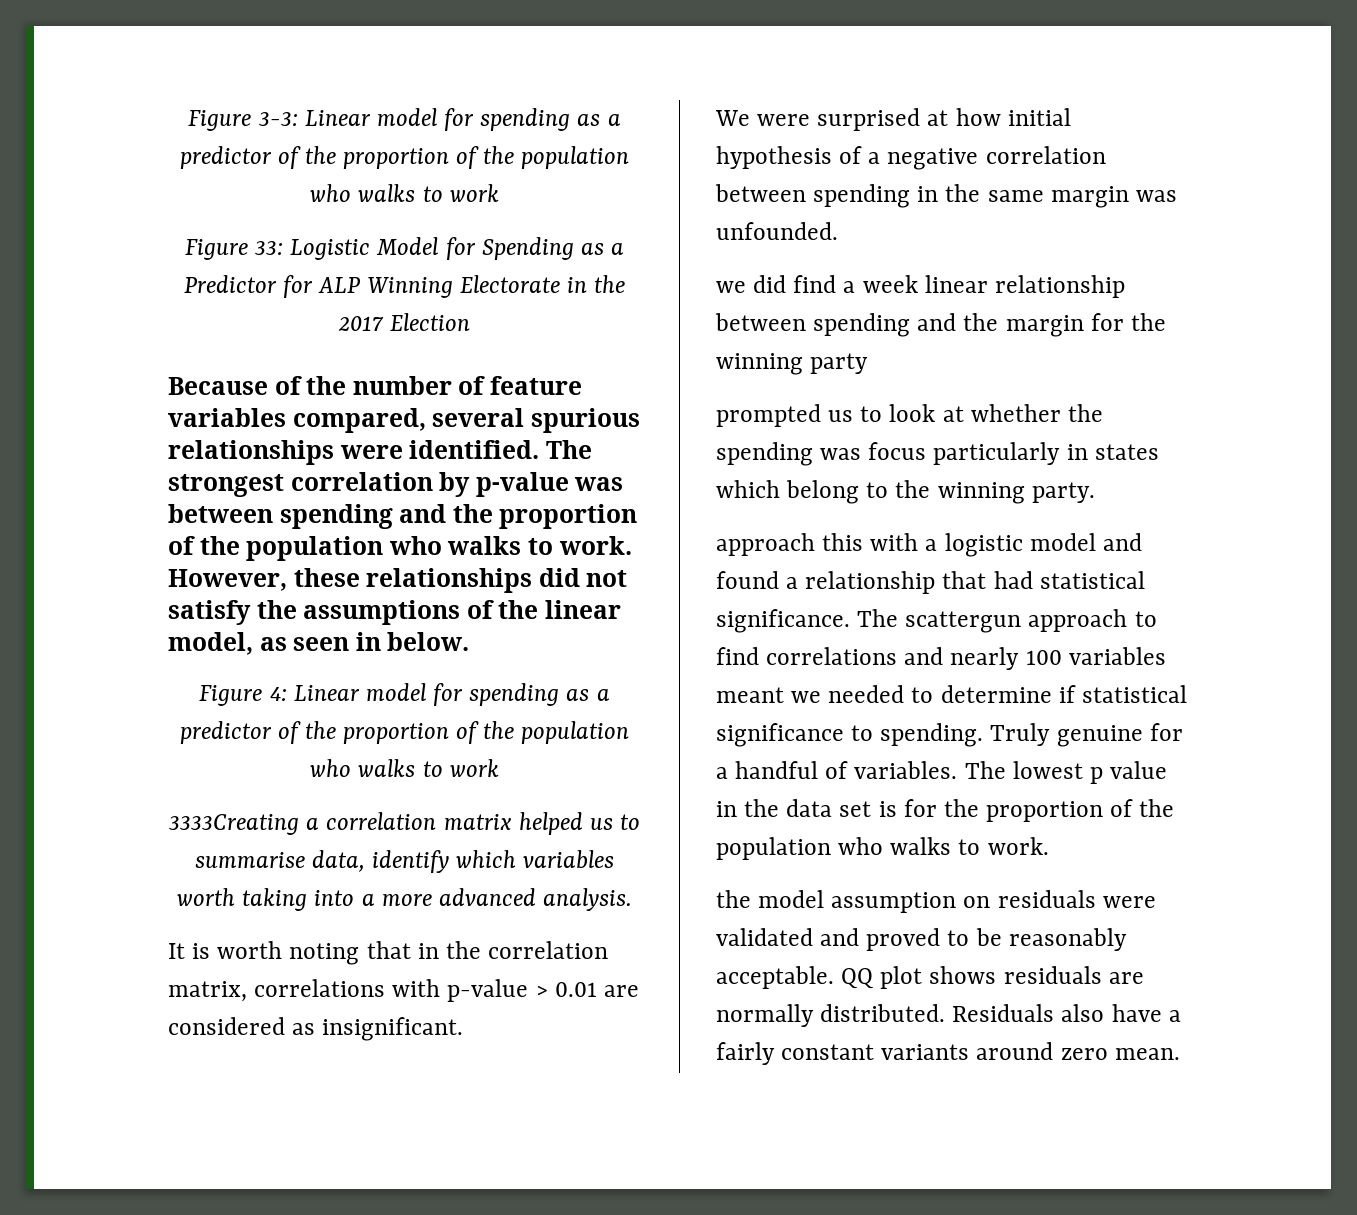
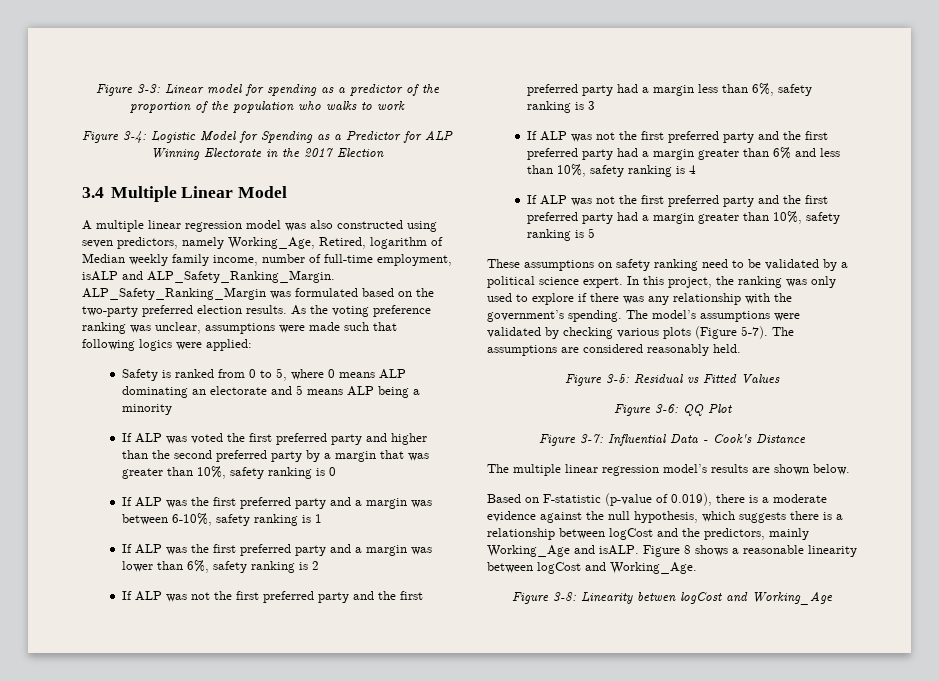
[255,241,284,255] 33: -> [123,131,146,143] 3-4:
[168,376,583,395] [168,408,640,433] [168,440,592,465] [168,472,624,497] [168,504,638,529] [168,536,632,561] [168,568,628,593] [168,600,622,625] [168,632,470,655] [199,683,610,706] [179,721,630,744] [310,759,499,777] [169,812,640,835] [194,850,615,873] [177,888,632,911] [168,941,609,965] [168,979,639,1002] [168,1017,464,1041] [715,108,1071,131] [716,146,1106,170] [715,184,1177,208] [716,222,838,240] [716,275,988,293] Because of the number of feature variables compared, several spurious relationships were identified. The strongest correlation by p-value was between spending and the proportion of the population who walks to work. However, these relationships did not satisfy the assumptions of the linear model, as seen in below. // Figure 4: Linear model for spending as a predictor of the proportion of the population who walks to work // 3333Creating a correlation matrix helped us to summarise data, identify which variables worth taking into a more advanced analysis. // It is worth noting that in the correlation matrix, correlations with p-value > 0.01 are considered as insignificant. // We were surprised at how initial hypothesis of a negative correlation between spending in the same margin was unfounded. // we did find a week linear -> [82,186,287,202] [82,220,437,232] [82,237,443,249] [82,253,452,266] [82,270,335,283] [82,287,434,300] [82,305,431,317] [82,322,397,334] [82,339,252,351] [121,368,406,381] [121,385,420,398] [121,404,172,415] [121,433,427,445] [121,450,429,462] [121,466,336,479] [121,497,432,509] [121,513,322,526] [121,544,432,556] [121,560,319,573] [121,591,423,603] [526,83,812,96] [526,101,595,113] [526,131,828,143] [526,147,840,160] [526,164,696,177] [526,195,828,207] [526,211,840,224] [526,228,595,241] [487,259,848,271] [487,276,836,288] [487,293,792,305] [487,310,800,322] [487,326,794,339] [487,344,741,356] [565,374,780,386] [613,404,732,416] [539,434,806,446] [487,464,850,476] [487,493,827,506] [487,511,843,523] 3.4 Multiple Linear Model // A multiple linear regression model was also constructed using seven predictors, namely Working_Age, Retired, logarithm of Median weekly family income, number of full-time employment, isALP and ALP_Safety_Ranking_Margin. ALP_Safety_Ranking_Margin was formulated based on the two-party preferred election results. As the voting preference ranking was unclear, assumptions were made such that following logics were applied: // Safety is ranked from 0 to 5, where 0 means ALP dominating an electorate and 5 means ALP being a minority // If ALP was voted the first preferred party and higher than the second preferred party by a margin that was greater than 10%, safety ranking is 0 // If ALP was the first preferred party and a margin was between 6-10%, safety ranking is 1 // If ALP was the first preferred party and a margin was lower than 6%, safety ranking is 2 // If ALP was not the first preferred party and the first preferred party had a margin less than 6%, safety ranking is 3 // If ALP was not the first preferred party and the first preferred party had a margin greater than 6% and less than 10%, safety ranking is 4 // If ALP was not the first preferred party and the first preferred party had a margin greater than 10%, safety ranking is 5 // These assumptions on safety ranking need to be validated by a political science expert. In this project, the ranking was only used to explore if there was any relationship with the government’s spending. The model’s assumptions were validated by checking various plots (Figure 5-7). The assumptions are considered reasonably held. // Figure 3-5: Residual vs Fitted Values // Figure 3-6: QQ Plot // Figure 3-7: Influential Data - Cook's Distance // The multiple linear regression model’s results are shown below. // Based on F-statistic (p-value of 0.019), there is a moderate evidence against the null hypothesis, which suggests there is a
[813,313,1166,337] [716,353,869,375] [716,404,1103,427] [716,442,1159,466] [716,480,1095,504] [716,533,1142,557] [716,571,1145,594] [716,609,1157,633] [716,647,1166,670] [716,685,1187,703] [716,723,1183,747] [716,761,1168,784] [716,799,1175,822] [716,837,1049,860] [716,890,1156,913] [716,928,1127,951] [716,966,1144,989] [716,1004,1181,1027] [716,1042,1180,1065] spending and the margin for the winning party // prompted us to look at whether the spending was focus particularly in states which belong to the winning party. // approach this with a logistic model and found a relationship that had statistical significance. The scattergun approach to find correlations and nearly 100 variables meant we needed to determine if statistical significance to spending. Truly genuine for a handful of variables. The lowest p value in the data set is for the proportion of the population who walks to work. // the model assumption on residuals were validated and proved to be reasonably acceptable. QQ plot shows residuals are normally distributed. Residuals also have a fairly constant variants around zero mean. -> [609,528,809,540] [487,545,857,557] [487,562,697,574] [512,591,833,605] logCost and the predictors, mainly Working_Age and isALP. Figure 8 shows a reasonable linearity between logCost and Working_Age. // Figure 3-8: Linearity betwen logCost and Working_Age

